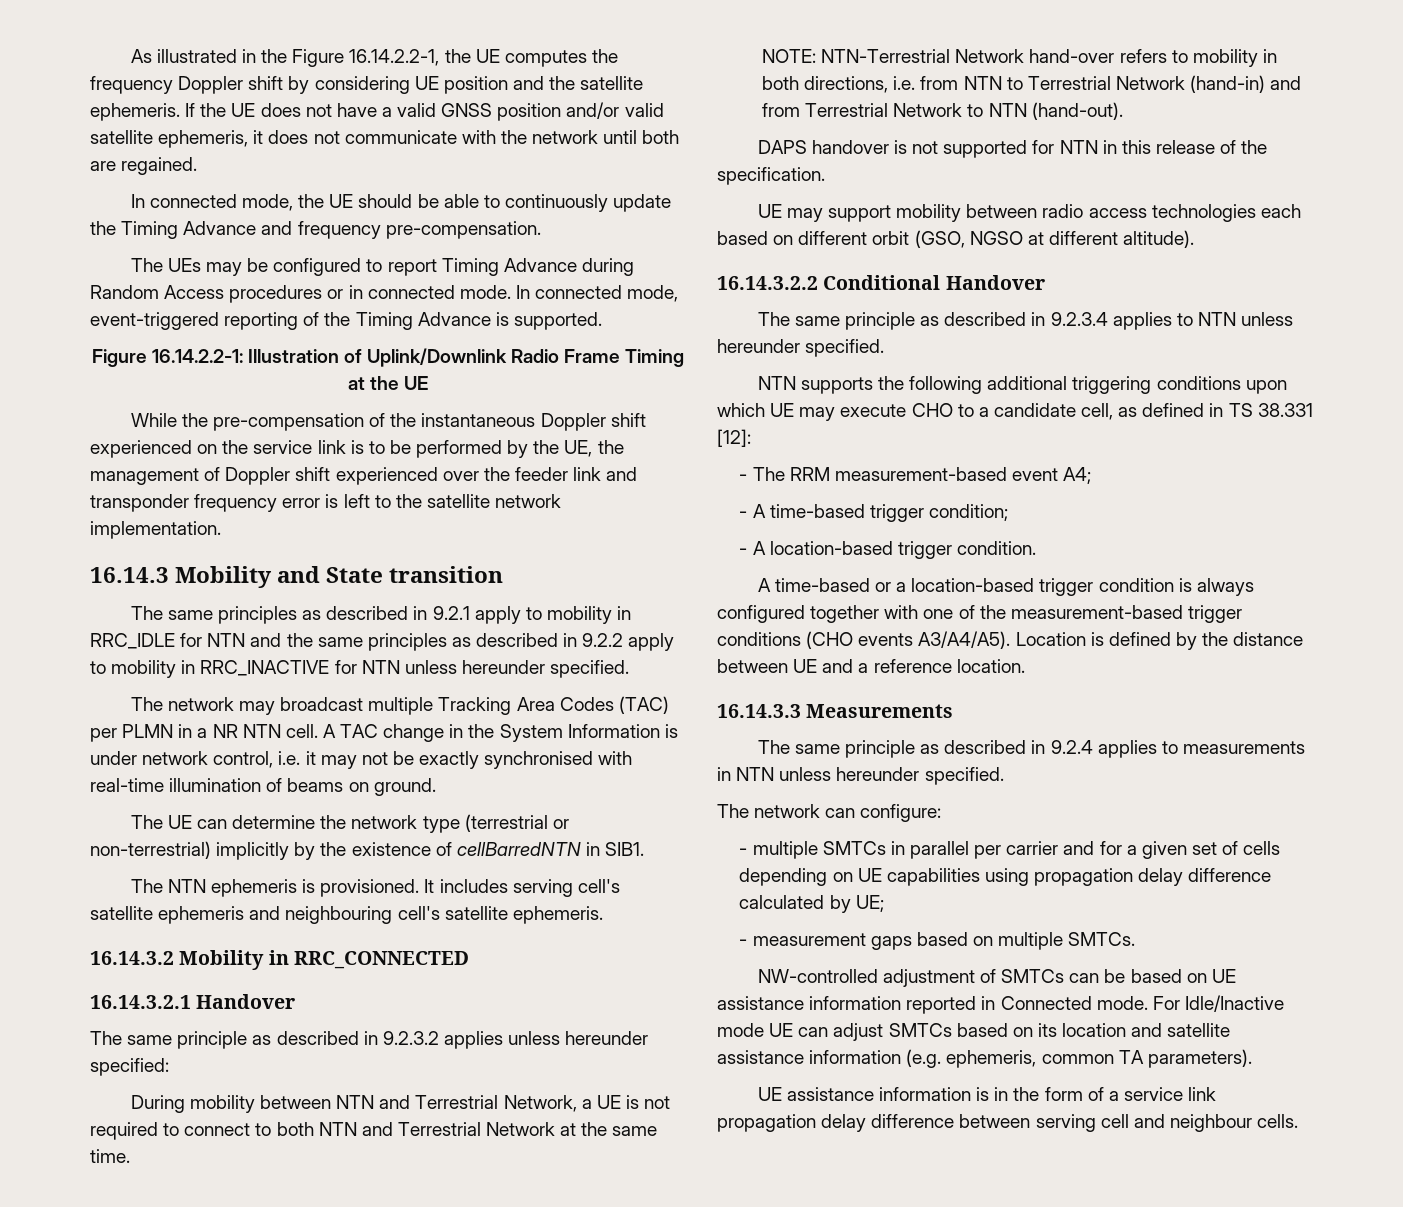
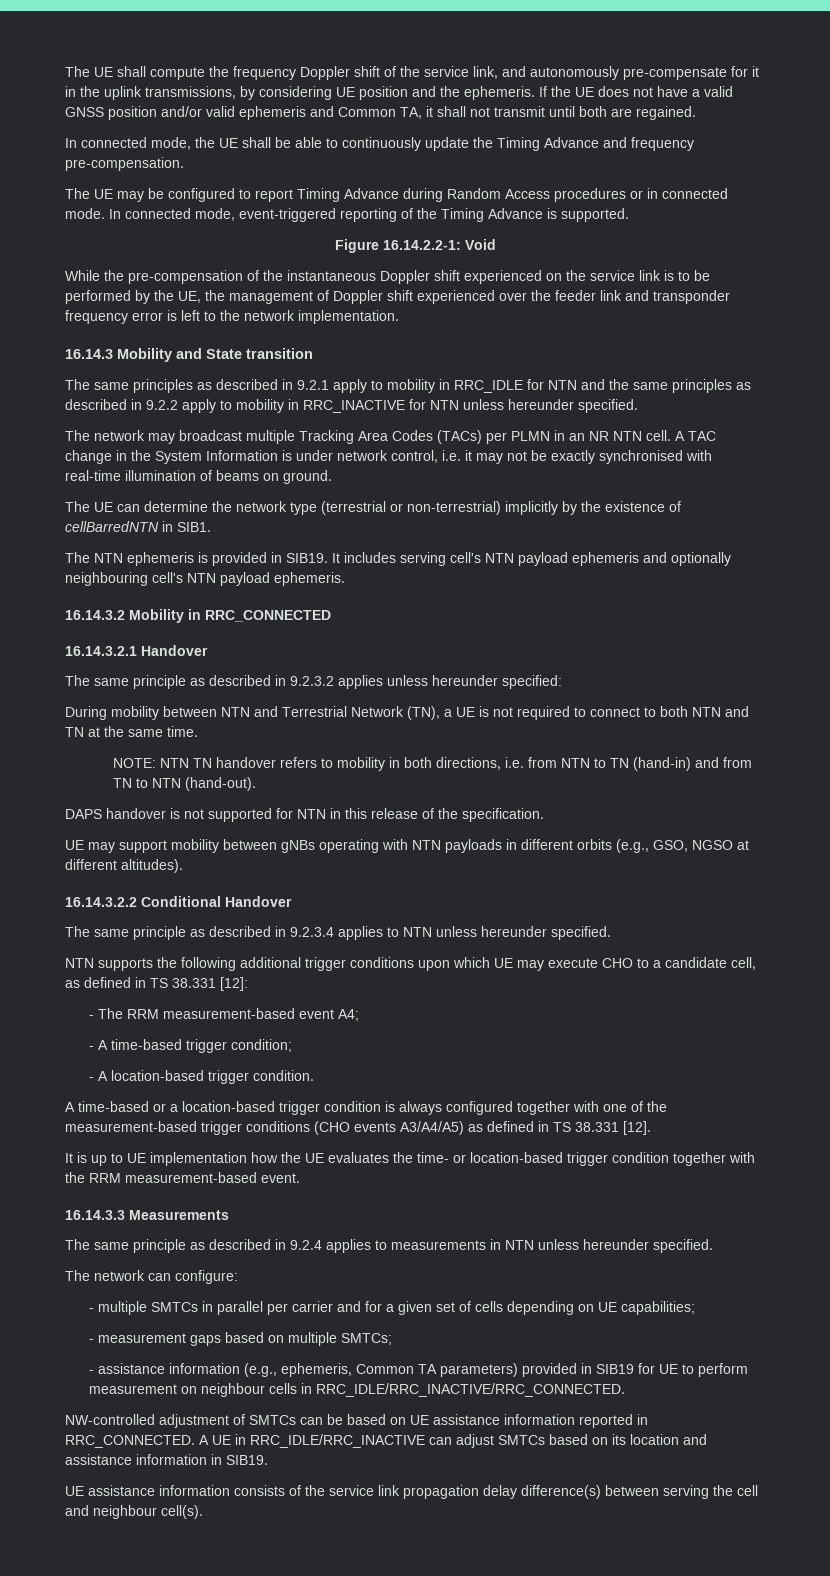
[130,49,618,67] [90,76,284,94] As illustrated in the Figure 16.14.2.2-1, the UE computes the frequency Doppler shift -> [65,66,759,80] [65,86,236,100] The UE shall compute the frequency Doppler shift of the service link, and autonomously pre-compensate for it in the uplink transmissions,
[580,76,644,90] satellite -> (460, 91) none
[90,130,599,148] satellite ephemeris, it does not communicate with the network -> [239,106,545,120] ephemeris and Common TA, it shall not transmit
[358,194,413,208] should -> [242,137,271,148] shall
[167,258,201,272] UEs -> [94,189,113,199] UE
[247,348,685,367] [347,376,429,390] Illustration of Uplink/Downlink Radio Frame Timing at the UE -> [464,239,496,250] Void
[426,494,490,508] satellite -> (240, 315) none
[618,696,669,714] (TAC) -> [437,430,482,444] (TACs)
[197,728,208,738] a -> [569,433,585,441] an
[320,879,420,897] provisioned. -> [212,552,328,566] provided in SIB19.
[90,906,281,924] satellite ephemeris and -> [485,552,731,566] NTN payload ephemeris and optionally
[444,906,508,920] satellite -> [187,572,270,586] NTN payload
[503,1095,577,1112] Network, -> [351,706,440,720] Network (TN),
[397,1122,556,1136] Terrestrial Network -> [65,727,84,737] TN
[821,49,1115,63] NTN-Terrestrial Network hand-over -> [160,757,277,768] NTN TN handover
[1027,76,1185,90] Terrestrial Network -> [610,758,630,768] TN
[805,103,963,117] Terrestrial Network -> [113,778,133,788] TN
[1042,204,1301,222] [717,230,965,248] radio access technologies each based on different orbit (GSO, -> [281,839,688,853] gNBs operating with NTN payloads in different orbits (e.g., GSO,
[1123,230,1195,248] altitude). -> [121,859,183,873] altitudes).
[1072,376,1152,394] triggering -> [305,957,346,971] trigger
[918,631,1304,650] [717,659,1025,673] A3/A4/A5). Location is defined by the distance between UE and a reference location. -> [400,1121,651,1135] [65,1152,755,1166] [65,1172,300,1183] A3/A4/A5) as defined in TS 38.331 [12]. // It is up to UE implementation how the UE evaluates the time- or location-based trigger condition together with the RRM measurement-based event.
[886,868,1272,886] [739,895,884,913] capabilities using propagation delay difference calculated by UE; -> [621,1301,696,1315] capabilities;
[1068,932,1136,946] SMTCs. -> [341,1333,393,1345] [89,1363,749,1377] [89,1383,626,1397] SMTCs; // - assistance information (e.g., ephemeris, Common TA parameters) provided in SIB19 for UE to perform measurement on neighbour cells in RRC_IDLE/RRC_INACTIVE/RRC_CONNECTED.
[1000,995,1284,1012] [717,1023,794,1037] Connected mode. For Idle/Inactive mode UE -> [65,1434,425,1448] RRC_CONNECTED. A UE in RRC_IDLE/RRC_INACTIVE
[1167,1023,1231,1037] [717,1049,1252,1068] [757,1087,1119,1101] satellite assistance information (e.g. ephemeris, common TA parameters). // UE assistance information is in the form of a -> [65,1454,268,1465] [65,1485,325,1496] assistance information in SIB19. // UE assistance information consists of the
[871,1114,955,1128] difference -> [521,1485,601,1499] difference(s)
(1096, 1123) none -> [713,1485,733,1496] the
[1257,1114,1299,1128] cells. -> [161,1505,203,1519] cell(s).

